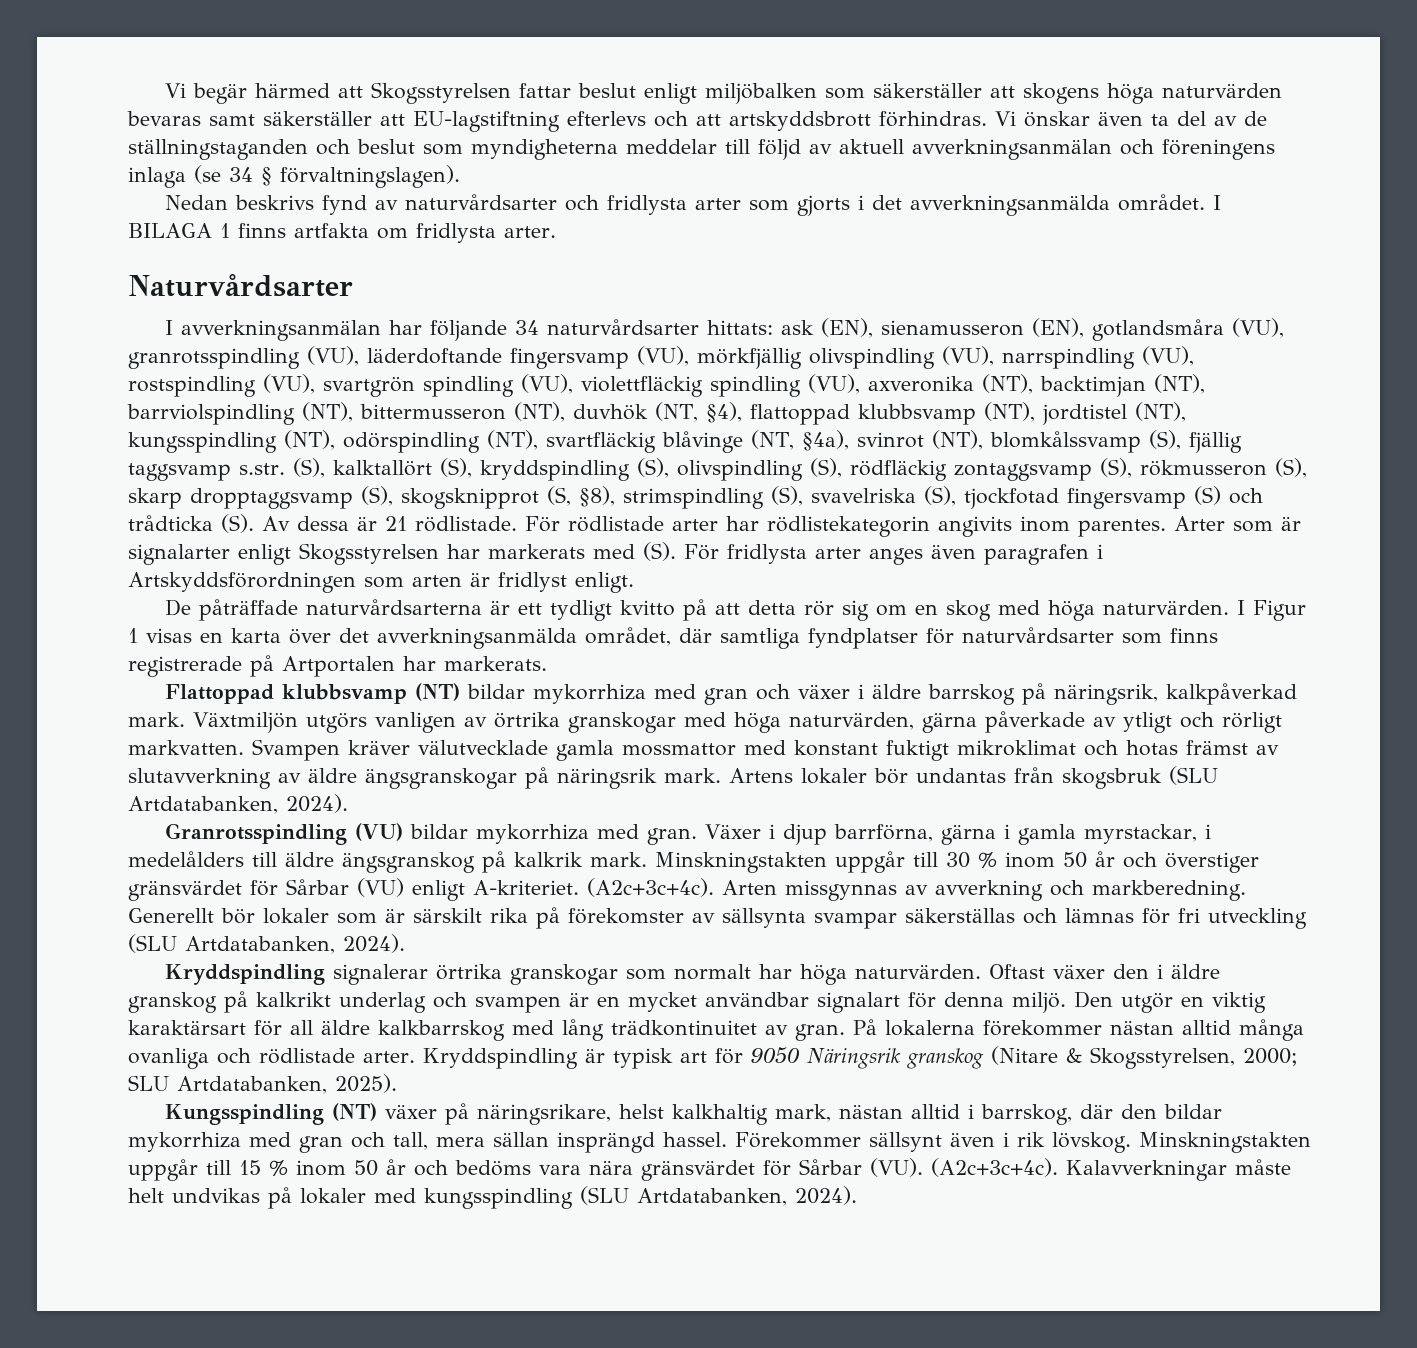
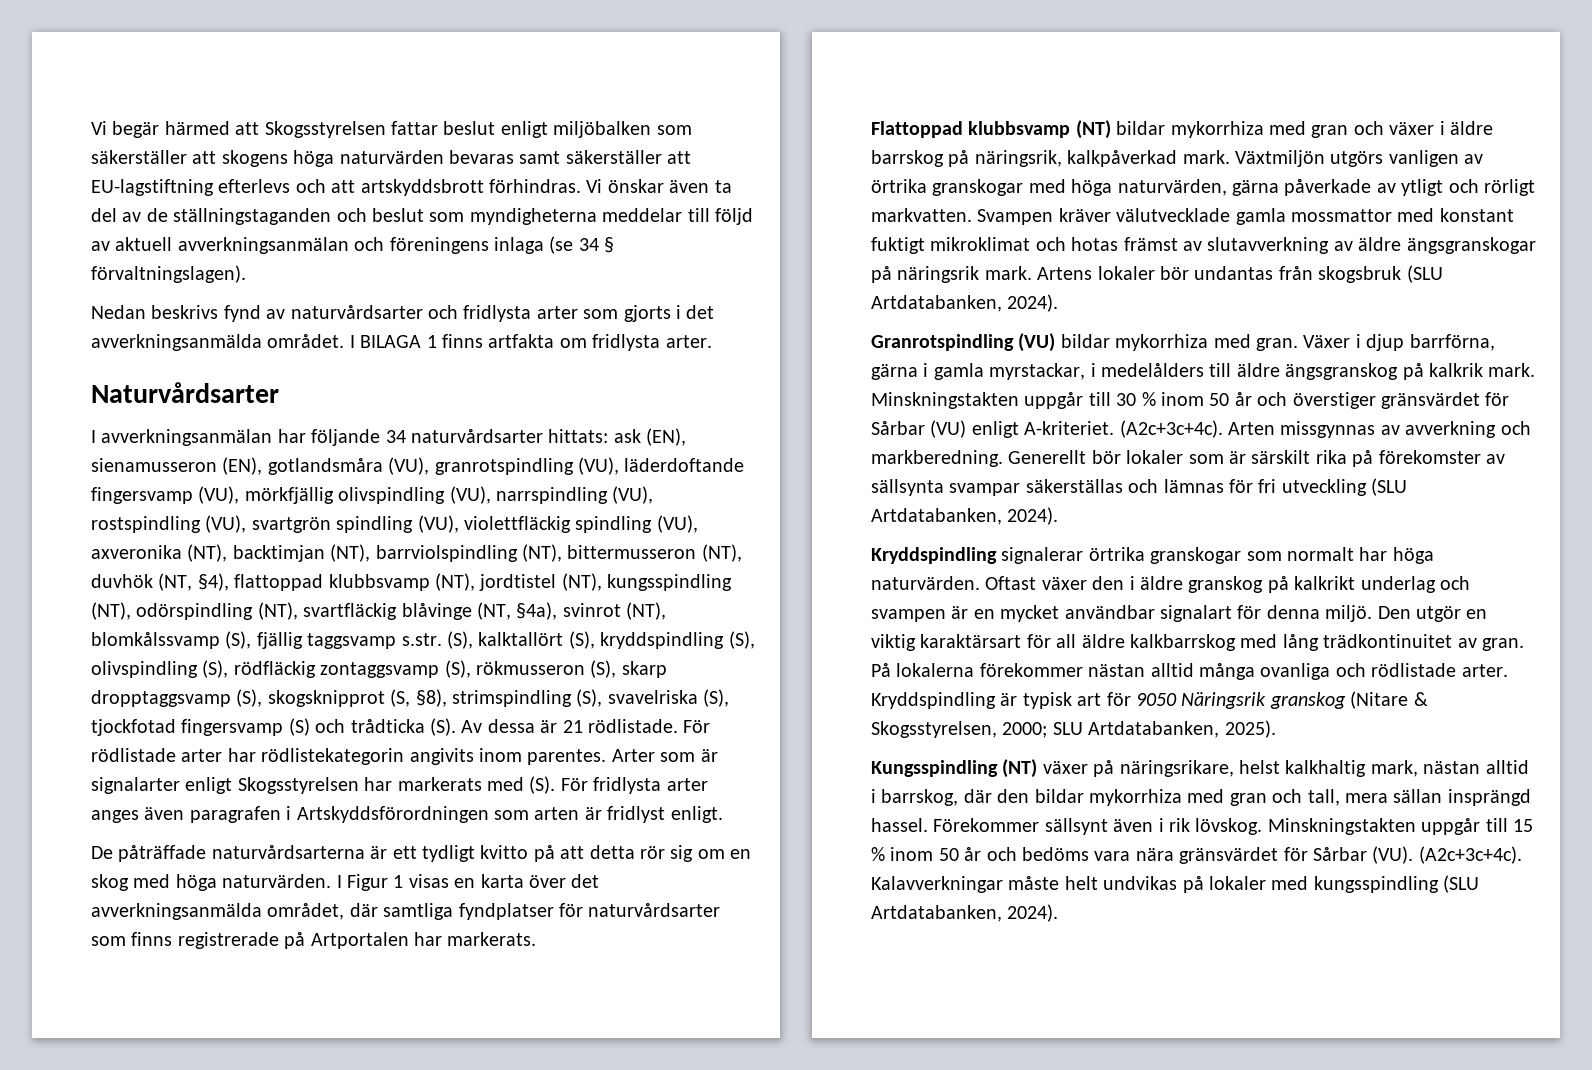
[128,348,300,369] granrotsspindling -> [434,458,574,475] granrotspindling
[165,823,348,845] Granrotsspindling -> [871,334,1014,351] Granrotspindling

